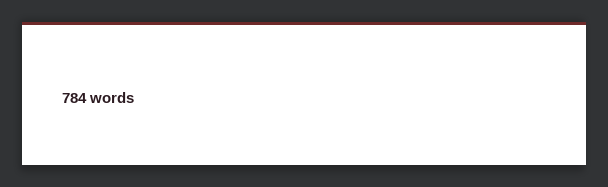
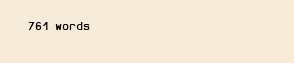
[62,93,87,103] 784 -> [28,22,49,30] 761

